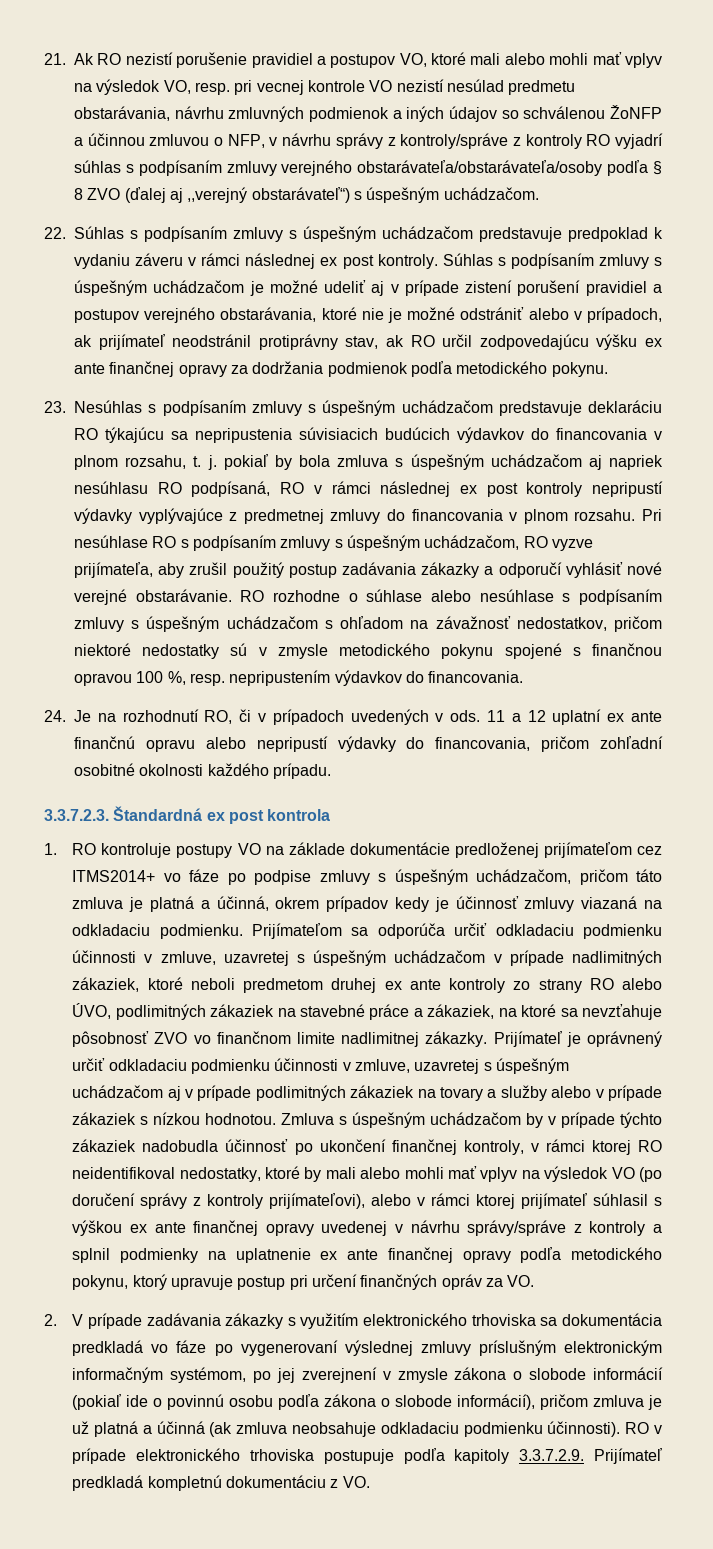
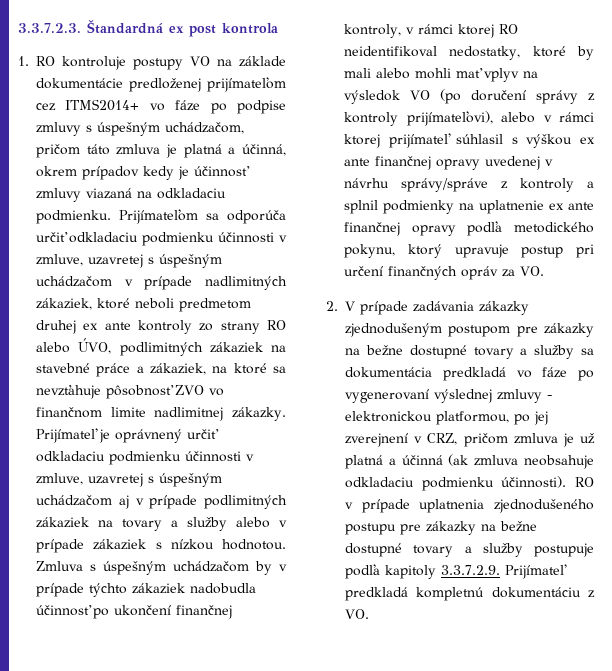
[44,52,663,68] [74,79,576,95] [74,105,663,122] [74,133,663,149] [74,160,662,176] [74,187,539,203] [44,226,663,242] [74,253,662,269] [74,280,662,296] [74,307,662,323] [74,334,663,350] [74,361,608,377] [44,400,662,416] [74,427,662,443] [74,454,663,470] [74,481,663,497] [74,508,663,524] [74,535,593,551] [74,562,662,578] [74,589,662,605] [74,616,662,632] [74,643,662,659] [74,670,524,686] [44,709,662,725] [74,736,663,752] [74,763,331,779] 21. Ak RO nezistí porušenie pravidiel a postupov VO, ktoré mali alebo mohli mať vplyv na výsledok VO, resp. pri vecnej kontrole VO nezistí nesúlad predmetu obstarávania, návrhu zmluvných podmienok a iných údajov so schválenou ŽoNFP a účinnou zmluvou o NFP, v návrhu správy z kontroly/správe z kontroly RO vyjadrí súhlas s podpísaním zmluvy verejného obstarávateľa/obstarávateľa/osoby podľa § 8 ZVO (ďalej aj ,,verejný obstarávateľ“) s úspešným uchádzačom. // 22. Súhlas s podpísaním zmluvy s úspešným uchádzačom predstavuje predpoklad k vydaniu záveru v rámci následnej ex post kontroly. Súhlas s podpísaním zmluvy s úspešným uchádzačom je možné udeliť aj v prípade zistení porušení pravidiel a postupov verejného obstarávania, ktoré nie je možné odstrániť alebo v prípadoch, ak prijímateľ neodstránil protiprávny stav, ak RO určil zodpovedajúcu výšku ex ante finančnej opravy za dodržania podmienok podľa metodického pokynu. // 23. Nesúhlas s podpísaním zmluvy s úspešným uchádzačom predstavuje deklaráciu RO týkajúcu sa nepripustenia súvisiacich budúcich výdavkov do financovania v plnom rozsahu, t. j. pokiaľ by bola zmluva s úspešným uchádzačom aj napriek nesúhlasu RO podpísaná, RO v rámci následnej ex post kontroly nepripustí výdavky vyplývajúce z predmetnej zmluvy do financovania v plnom rozsahu. Pri nesúhlase RO s podpísaním zmluvy s úspešným uchádzačom, RO vyzve prijímateľa, aby zrušil použitý postup zadávania zákazky a odporučí vyhlásiť nové verejné obstarávanie. RO rozhodne o súhlase alebo nesúhlase s podpísaním zmluvy s úspešným uchádzačom s ohľadom na závažnosť nedostatkov, pričom niektoré nedostatky sú v zmysle metodického pokynu spojené s finančnou opravou 100 %, resp. nepripustením výdavkov do financovania. // 24. Je na rozhodnutí RO, či v prípadoch uvedených v ods. 11 a 12 uplatní ex ante finančnú opravu alebo nepripustí výdavky do financovania, pričom zohľadní osobitné okolnosti každého prípadu. // -> (18, 28) none
[287,1313,536,1329] s využitím elektronického trhoviska -> [345,323,594,337] [345,345,575,359] zjednodušeným postupom pre zákazky na bežne dostupné tovary a služby
[478,1340,662,1356] [72,1367,664,1383] [72,1394,536,1410] príslušným elektronickým informačným systémom, po jej zverejnení v zmysle zákona o slobode informácií (pokiaľ ide o povinnú osobu podľa zákona o slobode informácií), -> [547,395,552,399] [345,411,548,425] [345,433,458,447] - elektronickou platformou, po jej zverejnení v CRZ,
[136,1448,314,1461] elektronického trhoviska -> [419,499,594,513] [345,521,537,535] [345,543,523,557] uplatnenia zjednodušeného postupu pre zákazky na bežne dostupné tovary a služby

